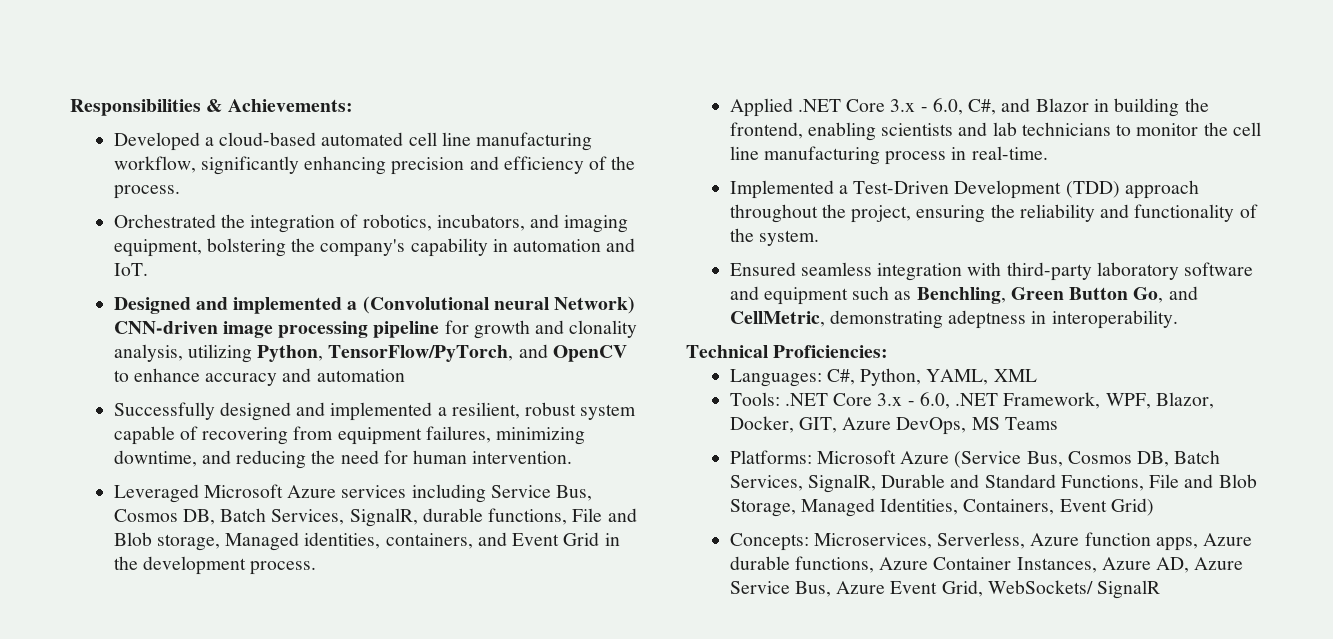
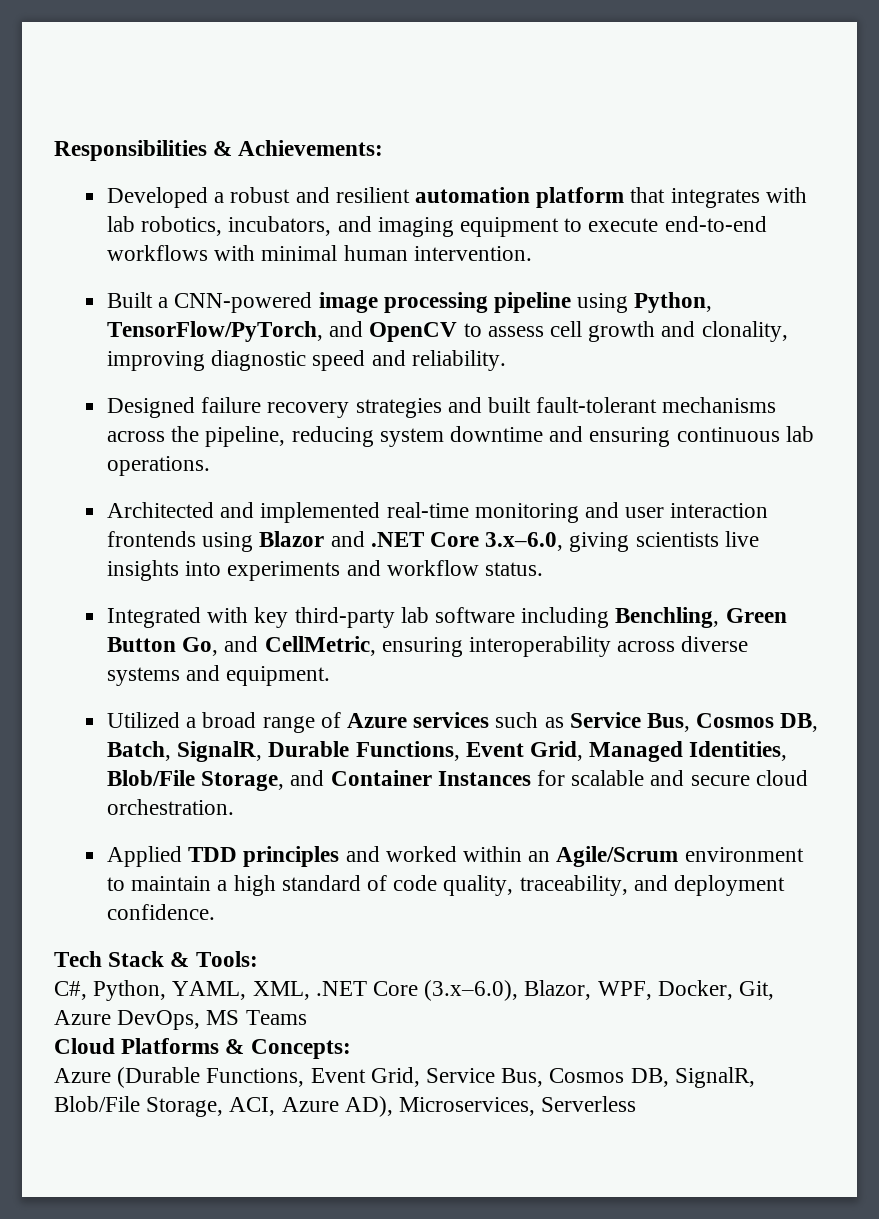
[219,132,593,151] [113,156,636,175] [113,185,180,199] [113,214,629,233] [113,238,636,257] [113,263,148,276] [113,296,636,314] [113,320,638,339] [113,344,252,363] cloud-based automated cell line manufacturing workflow, significantly enhancing precision and efficiency of the process. // Orchestrated the integration of robotics, incubators, and imaging equipment, bolstering the company's capability in automation and IoT. // Designed and implemented a (Convolutional neural Network) CNN-driven image processing pipeline for growth and clonality analysis, utilizing -> [230,187,807,208] [106,216,767,237] [106,245,532,261] [106,292,629,313] robust and resilient automation platform that integrates with lab robotics, incubators, and imaging equipment to execute end-to-end workflows with minimal human intervention. // Built a CNN-powered image processing pipeline using
[133,368,405,386] [113,402,637,421] [113,426,586,445] [113,450,573,469] [113,484,593,503] [113,508,637,527] [113,532,620,551] [113,556,317,575] [729,98,1209,117] [729,122,1262,141] [729,146,1048,165] [729,180,1199,199] [729,204,1258,223] [729,228,819,246] [729,262,1254,281] [729,286,912,305] enhance accuracy and automation // Successfully designed and implemented a resilient, robust system capable of recovering from equipment failures, minimizing downtime, and reducing the need for human intervention. // Leveraged Microsoft Azure services including Service Bus, Cosmos DB, Batch Services, SignalR, durable functions, File and Blob storage, Managed identities, containers, and Event Grid in the development process. // Applied .NET Core 3.x - 6.0, C#, and Blazor in building the frontend, enabling scientists and lab technicians to monitor the cell line manufacturing process in real-time. // Implemented a Test-Driven Development (TDD) approach throughout the project, ensuring the reliability and functionality of the system. // Ensured seamless integration with third-party laboratory software and equipment such as -> [487,321,788,342] [106,350,506,371] [106,397,777,418] [106,426,814,447] [106,456,210,476] [106,502,769,523] [106,531,759,552] [106,560,543,581] [106,607,610,628] assess cell growth and clonality, improving diagnostic speed and reliability. // Designed failure recovery strategies and built fault-tolerant mechanisms across the pipeline, reducing system downtime and ensuring continuous lab operations. // Architected and implemented real-time monitoring and user interaction frontends using Blazor and .NET Core 3.x–6.0, giving scientists live insights into experiments and workflow status. // Integrated with key third-party lab software including
[829,310,1178,329] [686,345,889,358] [729,368,1037,387] [729,392,1215,409] [729,416,1058,435] [729,450,1221,468] [729,474,1257,493] [729,498,1154,517] [729,532,1253,551] [729,556,1244,573] [729,580,1161,599] demonstrating adeptness in interoperability. // Technical Proficiencies: // Languages: C#, Python, YAML, XML // Tools: .NET Core 3.x - 6.0, .NET Framework, WPF, Blazor, Docker, GIT, Azure DevOps, MS Teams // Platforms: Microsoft Azure (Service Bus, Cosmos DB, Batch Services, SignalR, Durable and Standard Functions, File and Blob Storage, Managed Identities, Containers, Event Grid) // Concepts: Microservices, Serverless, Azure function apps, Azure durable functions, Azure Container Instances, Azure AD, Azure Service Bus, Azure Event Grid, WebSockets/ SignalR -> [381,636,749,657] [106,665,331,686] [106,712,819,733] [106,741,788,762] [106,770,808,791] [106,799,234,815] [106,846,804,867] [106,875,786,896] [106,904,215,920] [54,951,258,967] [54,980,775,1001] [54,1010,307,1030] [54,1038,351,1059] [54,1067,755,1088] [54,1096,637,1117] ensuring interoperability across diverse systems and equipment. // Utilized a broad range of Azure services such as Service Bus, Cosmos DB, Batch, SignalR, Durable Functions, Event Grid, Managed Identities, Blob/File Storage, and Container Instances for scalable and secure cloud orchestration. // Applied TDD principles and worked within an Agile/Scrum environment to maintain a high standard of code quality, traceability, and deployment confidence. // Tech Stack & Tools: // C#, Python, YAML, XML, .NET Core (3.x–6.0), Blazor, WPF, Docker, Git, Azure DevOps, MS Teams // Cloud Platforms & Concepts: // Azure (Durable Functions, Event Grid, Service Bus, Cosmos DB, SignalR, Blob/File Storage, ACI, Azure AD), Microservices, Serverless

